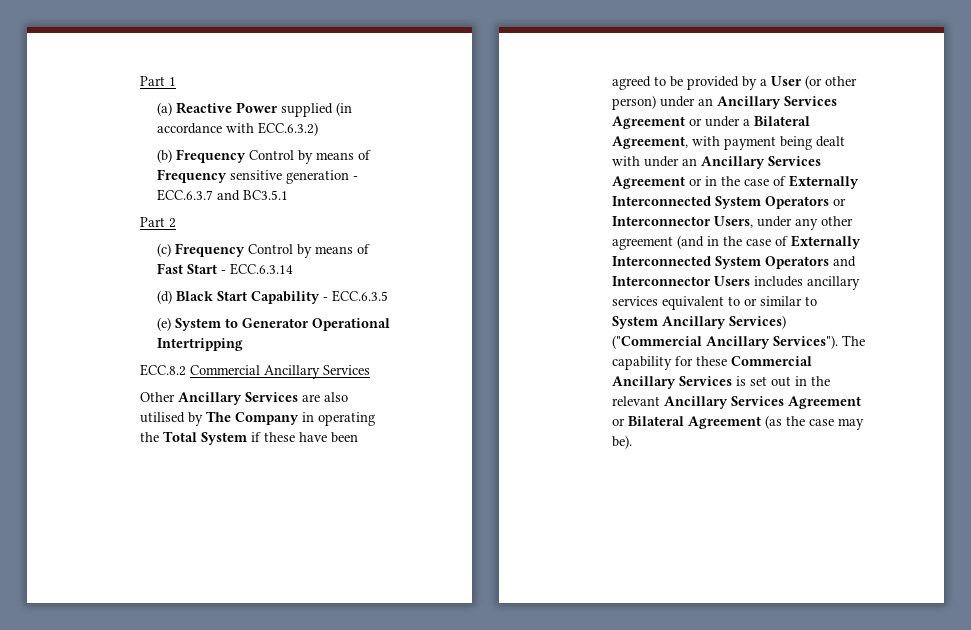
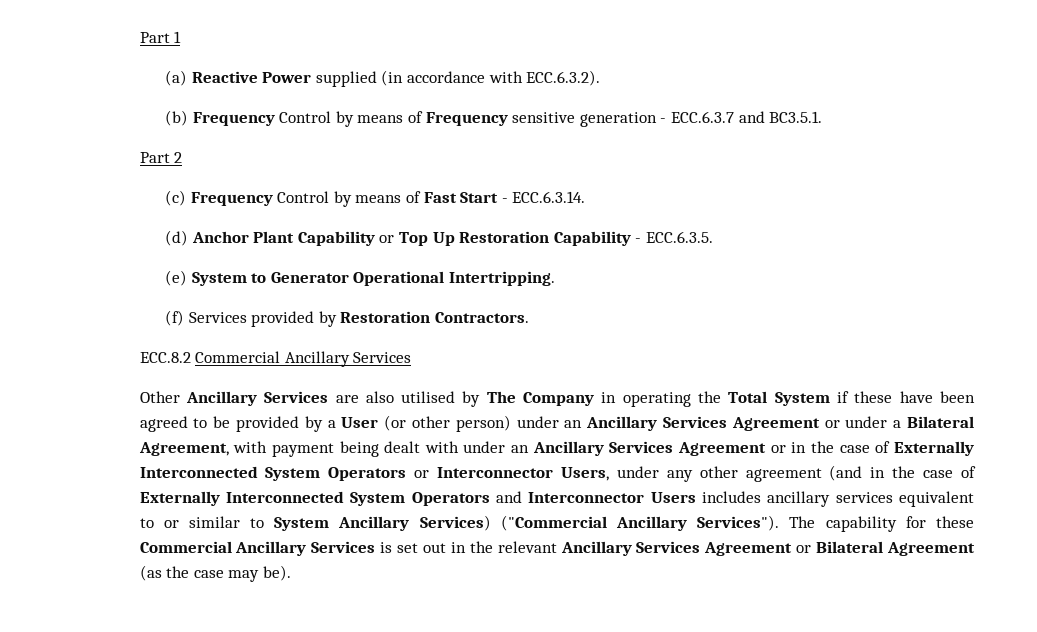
[258,122,319,136] ECC.6.3.2) -> [526,70,601,86] ECC.6.3.2).
[243,190,289,200] BC3.5.1 -> [769,111,823,123] BC3.5.1.
[230,263,294,275] ECC.6.3.14 -> [512,191,586,203] ECC.6.3.14.
[176,291,248,301] Black Start -> [191,231,550,246] Anchor Plant Capability or Top Up Restoration
[332,290,389,302] ECC.6.3.5 -> [645,231,713,243] ECC.6.3.5.
[157,338,244,351] Intertripping -> [449,271,556,286] [165,310,530,327] Intertripping. // (f) Services provided by Restoration Contractors.

